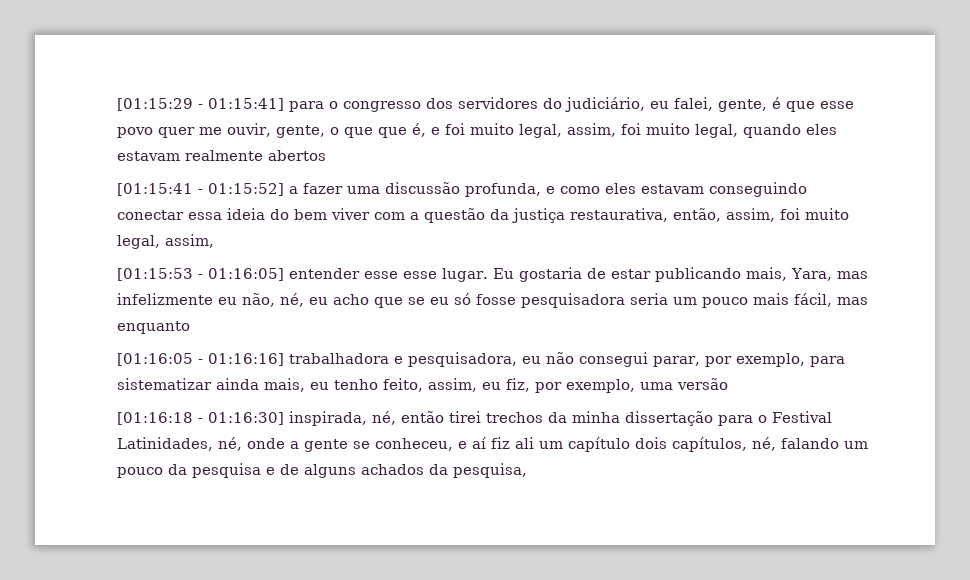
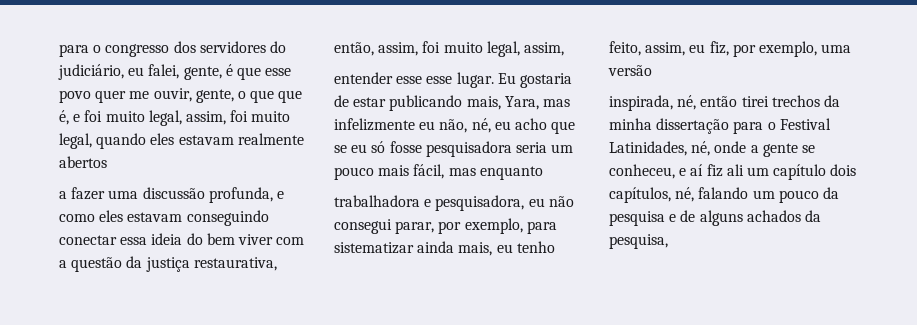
[117,98,284,111] [01:15:29 - 01:15:41] -> (59, 50) none
[117,183,284,196] [01:15:41 - 01:15:52] -> (107, 162) none
[117,268,284,281] [01:15:53 - 01:16:05] -> (564, 49) none
[117,353,284,366] [01:16:05 - 01:16:16] -> (543, 173) none
[117,412,284,425] [01:16:18 - 01:16:30] -> (652, 70) none

